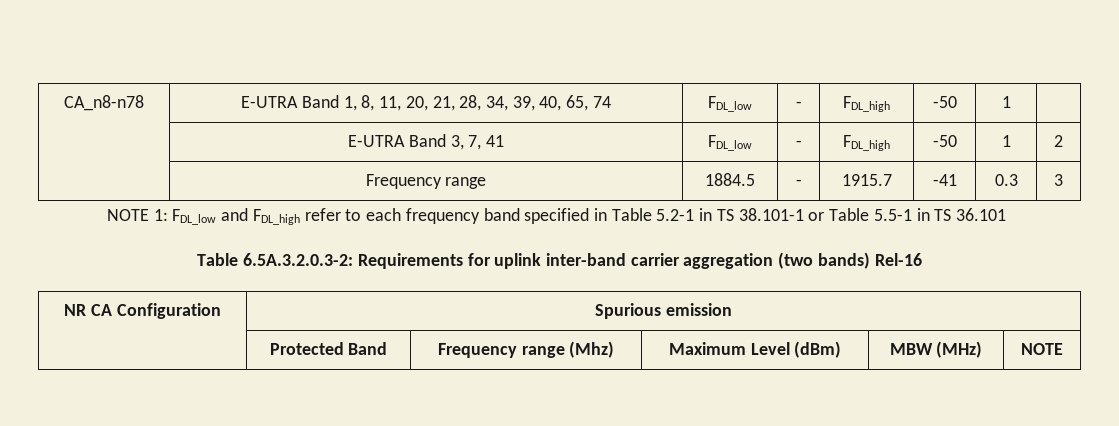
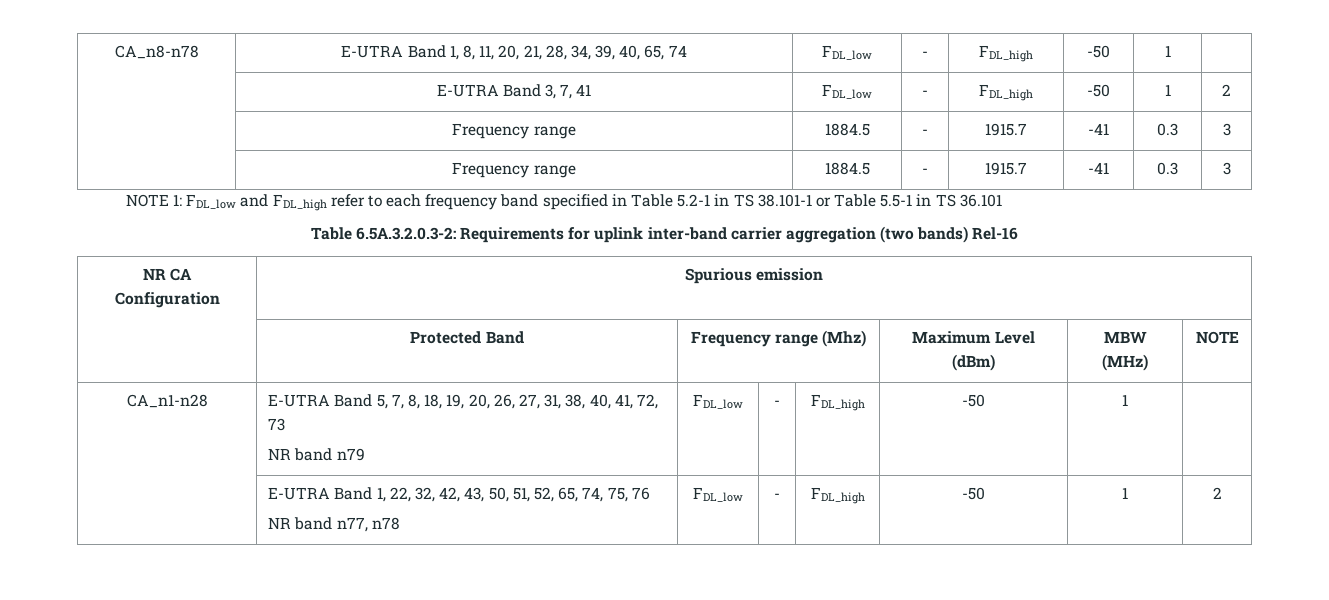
(1063, 180) none -> [452,162,576,178] [824,162,870,175] [922,168,928,174] [985,162,1027,175] [1088,162,1109,174] [1157,162,1178,175] [1222,162,1231,175] // | Frequency range | 1884.5 | - | 1915.7 | -41 | 0.3 | 3
(1063, 349) none -> [126,394,208,408] [268,394,658,409] [268,418,286,431] [268,448,365,461] [693,394,743,409] [774,400,780,406] [810,394,865,411] [962,394,985,407] [1122,394,1128,406] [268,487,650,502] [268,517,400,532] [693,487,743,502] [774,493,780,499] [810,487,865,504] [962,487,985,500] [1122,487,1128,499] [1212,487,1222,499] // CA_n1-n28 | E-UTRA Band 5, 7, 8, 18, 19, 20, 26, 27, 31, 38, 40, 41, 72, 73 // NR band n79 | FDL_low | - | FDL_high | -50 | 1 | // | E-UTRA Band 1, 22, 32, 42, 43, 50, 51, 52, 65, 74, 75, 76 // NR band n77, n78 | FDL_low | - | FDL_high | -50 | 1 | 2

